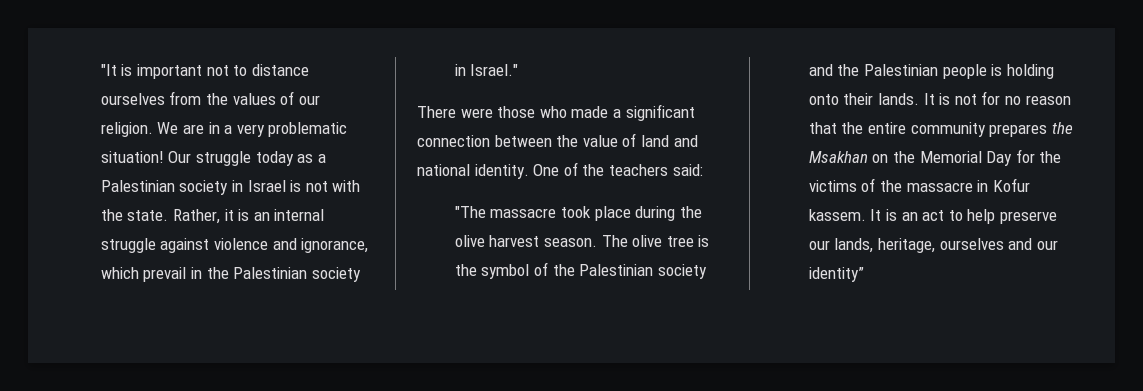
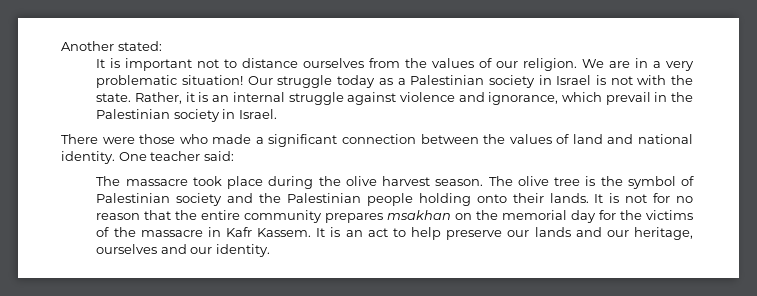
[100,64,117,76] "It -> [61,41,162,51] [96,59,106,68] Another stated: // It
[470,64,519,76] Israel." -> [238,109,277,119] Israel.
[582,135,618,147] value -> [509,134,552,144] values
[563,162,668,176] of the teachers -> [150,151,201,161] teacher
[454,206,486,218] "The -> [96,176,121,186] The
[552,264,575,276] the -> (694, 181) none
[991,64,1003,76] is -> (413, 199) none
[1051,122,1073,134] [808,151,1013,166] the Msakhan on the Memorial Day -> [387,210,597,223] msakhan on the memorial day
[992,178,1030,192] [808,209,866,221] Kofur kassem. -> [226,227,312,237] Kafr Kassem.
[834,238,874,253] lands, -> [534,227,629,237] lands and our
[808,267,864,282] identity” -> [215,244,270,257] identity.

